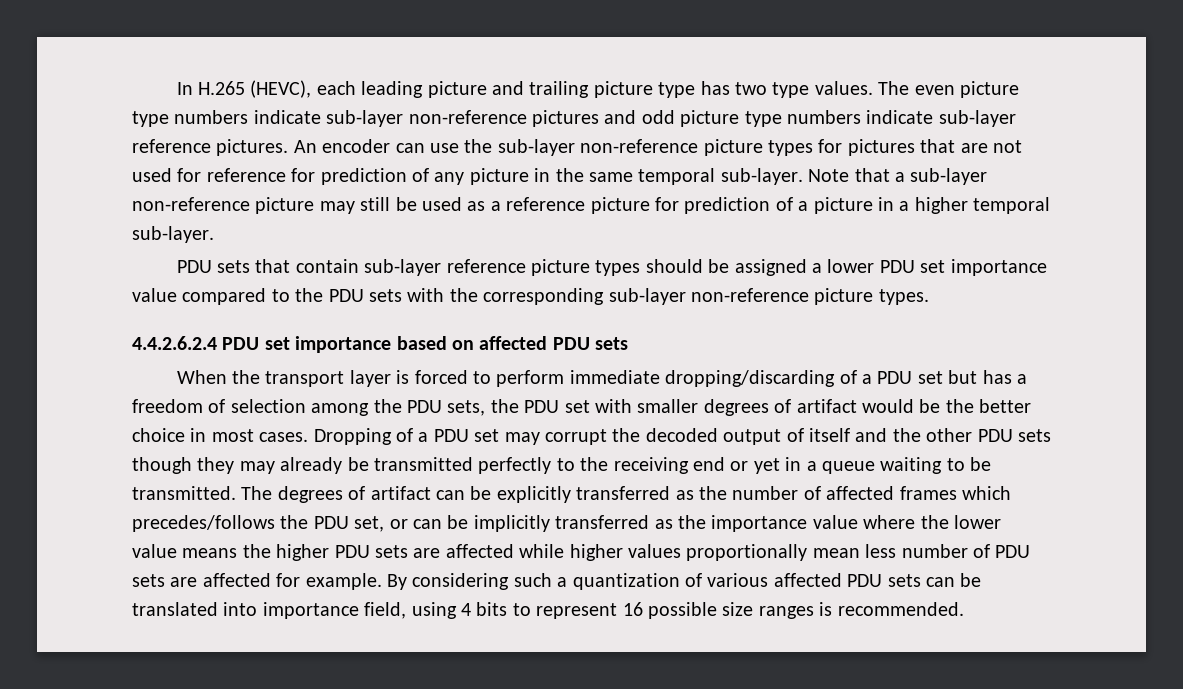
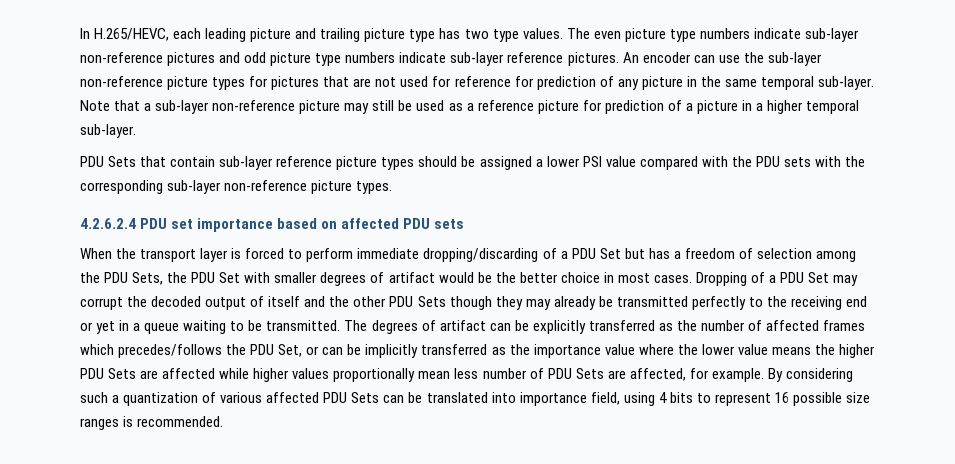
[197,80,312,98] H.265 (HEVC), -> [94,28,170,41] H.265/HEVC,
[216,260,250,273] sets -> [108,156,137,167] Sets
[879,259,1047,276] PDU set importance -> [582,156,602,167] PSI
[271,289,290,302] to -> [701,156,728,167] with
[132,336,217,350] 4.4.2.6.2.4 -> [80,218,136,229] 4.2.6.2.4
[917,371,943,384] set -> [599,248,621,259] Set
[447,399,590,416] sets, the PDU set -> [132,272,241,285] Sets, the PDU Set
[474,429,500,442] set -> [808,272,830,283] Set
[1017,429,1051,442] sets -> [417,296,446,307] Sets
[354,516,385,532] set, -> [278,344,303,357] Set,
[375,545,408,558] sets -> [108,368,137,379] Sets
[132,573,271,587] sets are affected -> [575,368,686,381] Sets are affected,
[887,574,921,587] sets -> [351,392,380,403] Sets

